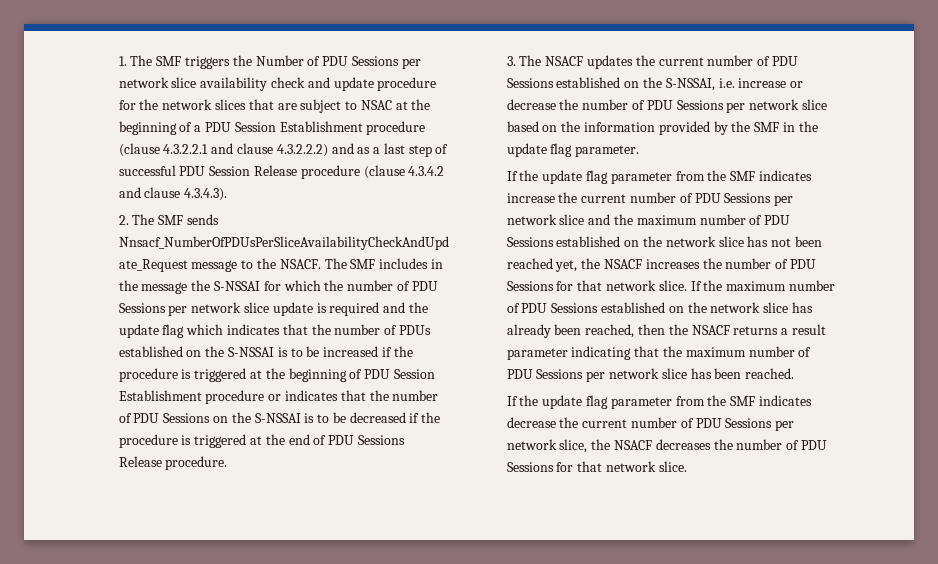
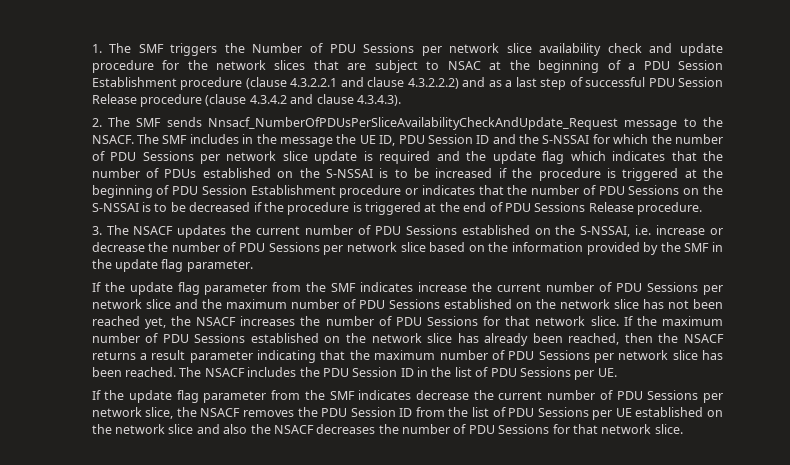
(211, 285) none -> [359,134,540,146] UE ID, PDU Session ID and the
(795, 373) none -> [179,367,617,380] The NSACF includes the PDU Session ID in the list of PDU Sessions per UE.
(652, 445) none -> [242,407,724,420] [91,424,314,434] removes the PDU Session ID from the list of PDU Sessions per UE established on the network slice and also the NSACF

